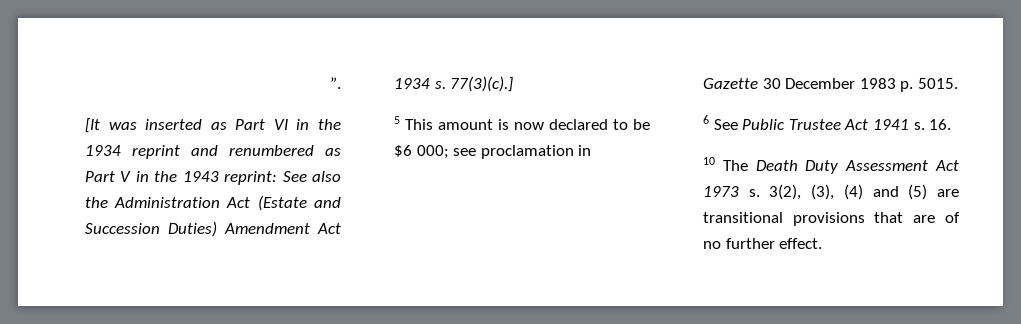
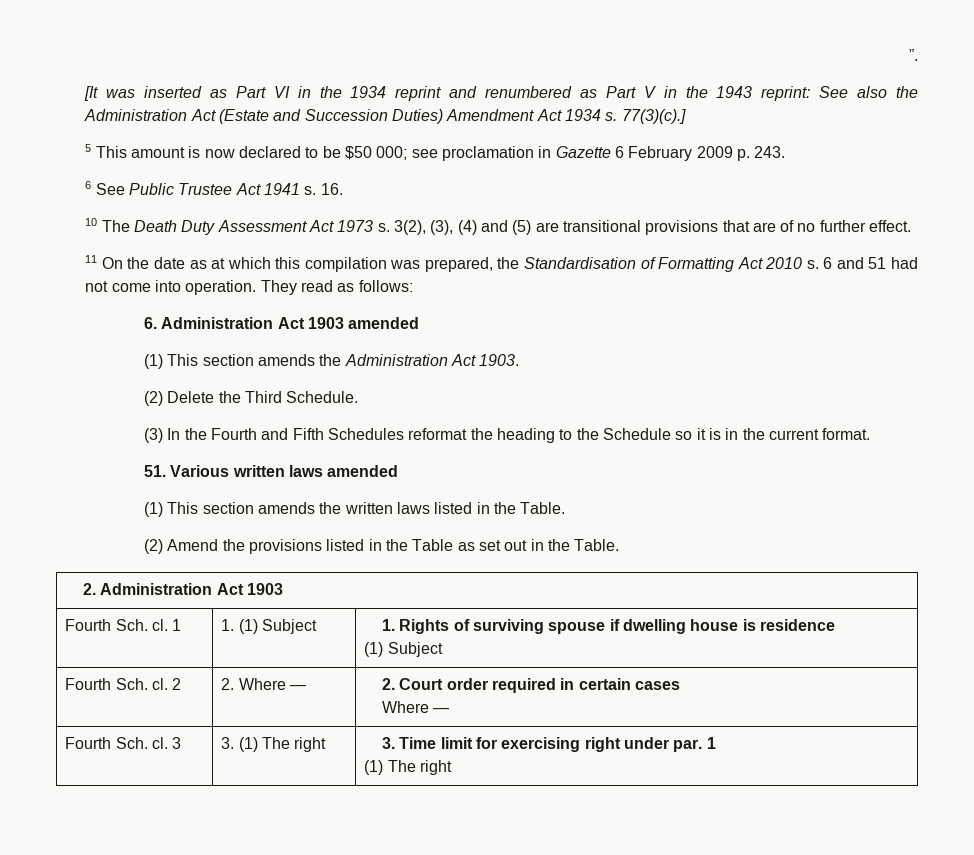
[393,145,412,157] $6 -> [344,146,372,160] $50
[762,78,958,92] 30 December 1983 p. 5015. -> [614,146,786,161] 6 February 2009 p. 243.
(823, 243) none -> [85,255,919,272] [85,280,413,295] [144,317,420,329] [144,354,520,369] [144,391,359,406] [144,428,871,443] [144,465,399,477] [144,502,566,517] [144,539,620,554] [83,583,284,595] [65,619,182,631] [221,619,318,634] [382,619,835,634] [364,642,443,657] [65,678,182,690] [221,678,307,690] [382,678,680,693] [382,701,450,713] [65,737,182,749] [221,737,327,752] [382,737,716,752] [364,760,453,775] // 11 On the date as at which this compilation was prepared, the Standardisation of Formatting Act 2010 s. 6 and 51 had not come into operation. They read as follows: // 6. Administration Act 1903 amended // (1) This section amends the Administration Act 1903. // (2) Delete the Third Schedule. // (3) In the Fourth and Fifth Schedules reformat the heading to the Schedule so it is in the current format. // 51. Various written laws amended // (1) This section amends the written laws listed in the Table. // (2) Amend the provisions listed in the Table as set out in the Table. // 2. Administration Act 1903 // Fourth Sch. cl. 1 | 1. (1) Subject | 1. Rights of surviving spouse if dwelling house is residence // (1) Subject // Fourth Sch. cl. 2 | 2. Where — | 2. Court order required in certain cases // Where — // Fourth Sch. cl. 3 | 3. (1) The right | 3. Time limit for exercising right under par. 1 // (1) The right

